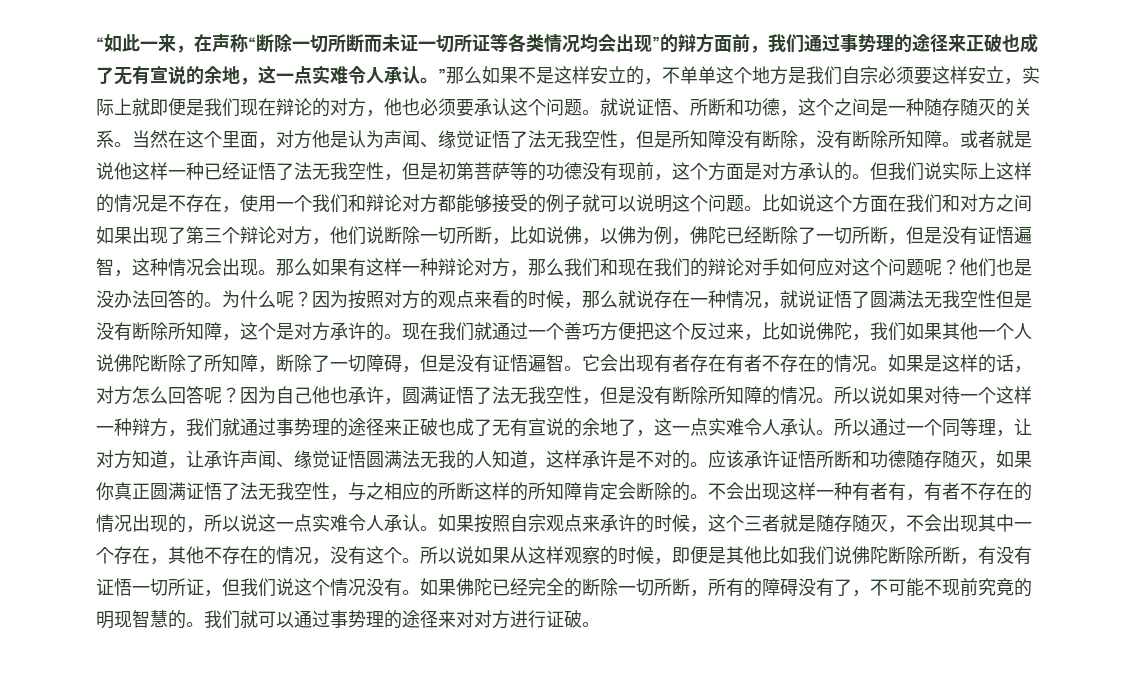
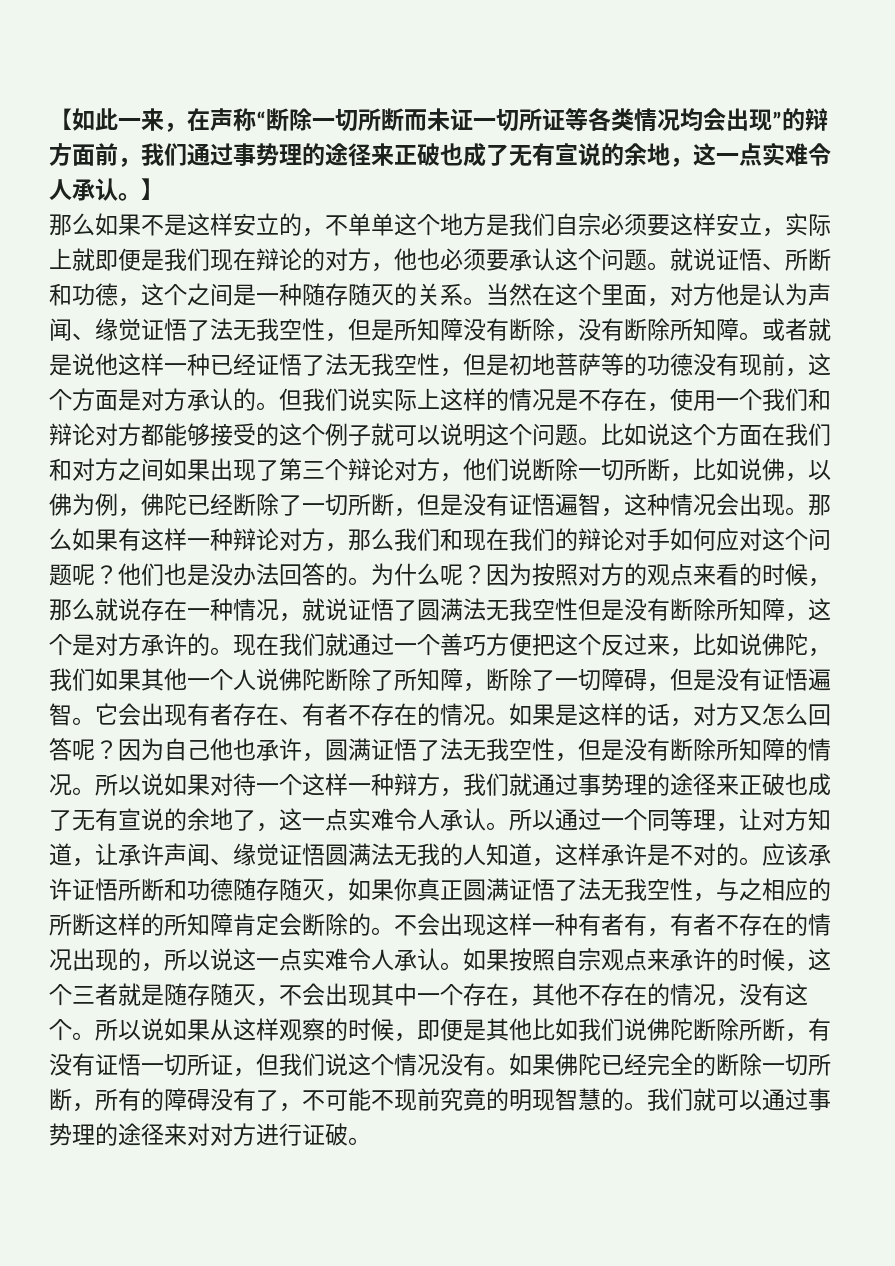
[96,37,104,50] “ -> [49,108,72,130] 【
[438,68,446,82] ” -> [141,178,164,200] 】 //
[456,162,474,180] 第 -> [532,353,555,375] 地
(546, 203) none -> [279,423,325,446] 这个
(726, 363) none -> [279,718,302,725] 、
(132, 395) none -> [739,705,762,726] 又

